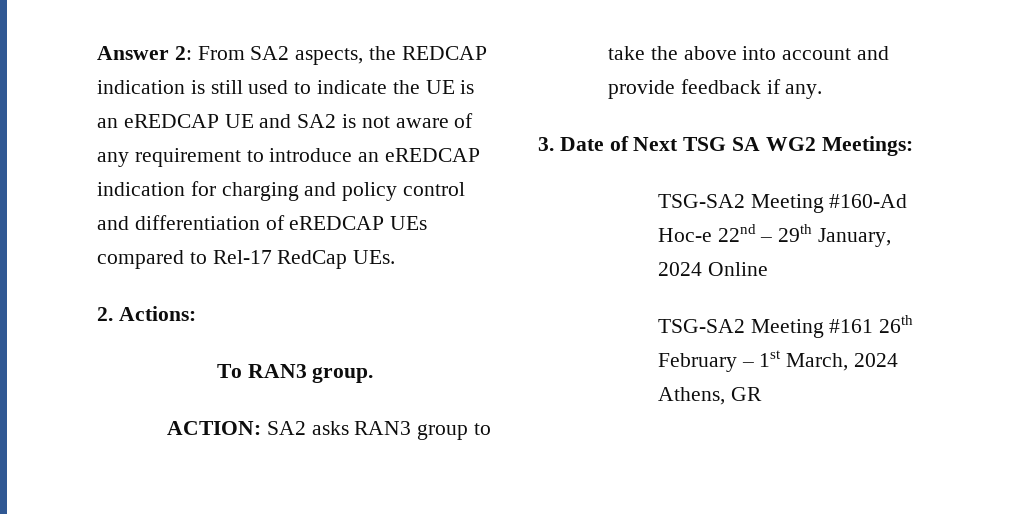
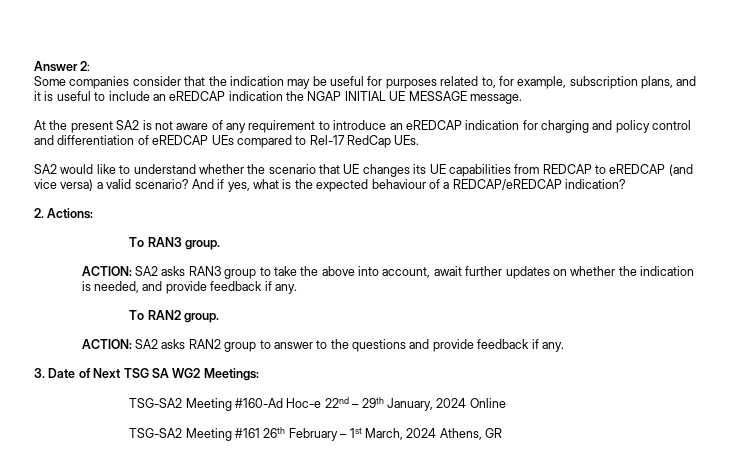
[197,46,487,65] [97,80,475,94] [97,114,292,128] From SA2 aspects, the REDCAP indication is still used to indicate the UE is an eREDCAP UE and -> [34,76,697,89] [34,91,522,104] [34,120,113,133] // Some companies consider that the indication may be useful for purposes related to, for example, subscription plans, and it is useful to include an eREDCAP indication the NGAP INITIAL UE MESSAGE message. // At the present
(396, 257) none -> [34,164,693,177] [34,179,626,192] // SA2 would like to understand whether the scenario that UE changes its UE capabilities from REDCAP to eREDCAP (and vice versa) a valid scenario? And if yes, what is the expected behaviour of a REDCAP/eREDCAP indication?
[782,48,852,60] account -> [382,266,695,279] [81,281,297,294] [129,310,220,323] [81,339,407,352] account, await further updates on whether the indication is needed, and provide feedback if any. // To RAN2 group. // ACTION: SA2 asks RAN2 group to answer to the questions

